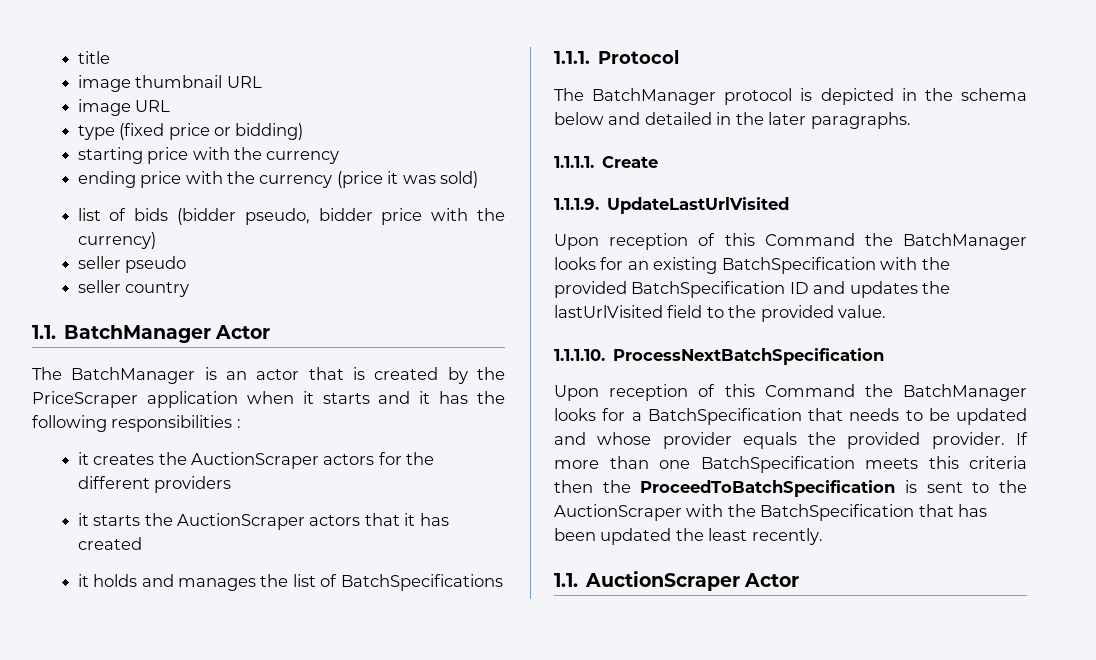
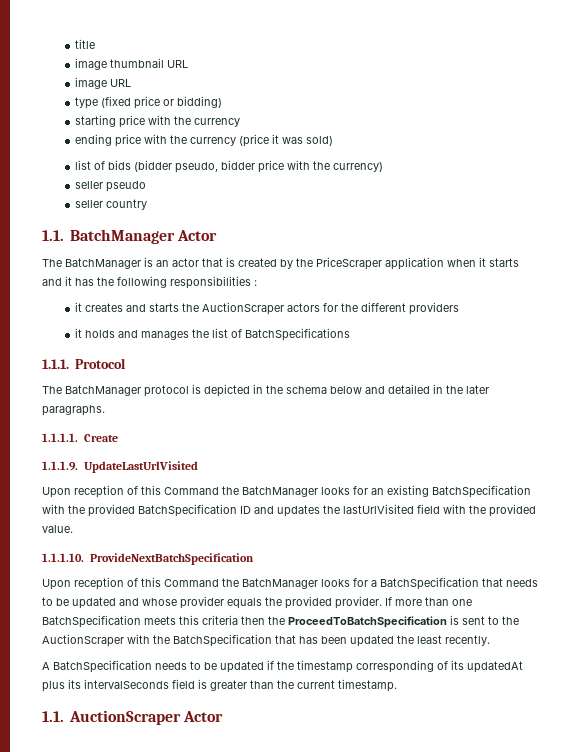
(155, 459) none -> [126,303,180,312] and starts
[77,513,449,530] [77,537,142,550] // it starts the AuctionScraper actors that it has created -> (460, 308) none
[706,307,724,318] to -> [443,504,466,514] with
[613,348,885,365] ProcessNextBatchSpecification -> [89,553,254,565] ProvideNextBatchSpecification
(823, 536) none -> [42,660,523,673] [42,679,397,692] // A BatchSpecification needs to be updated if the timestamp corresponding of its updatedAt plus its intervalSeconds field is greater than the current timestamp.

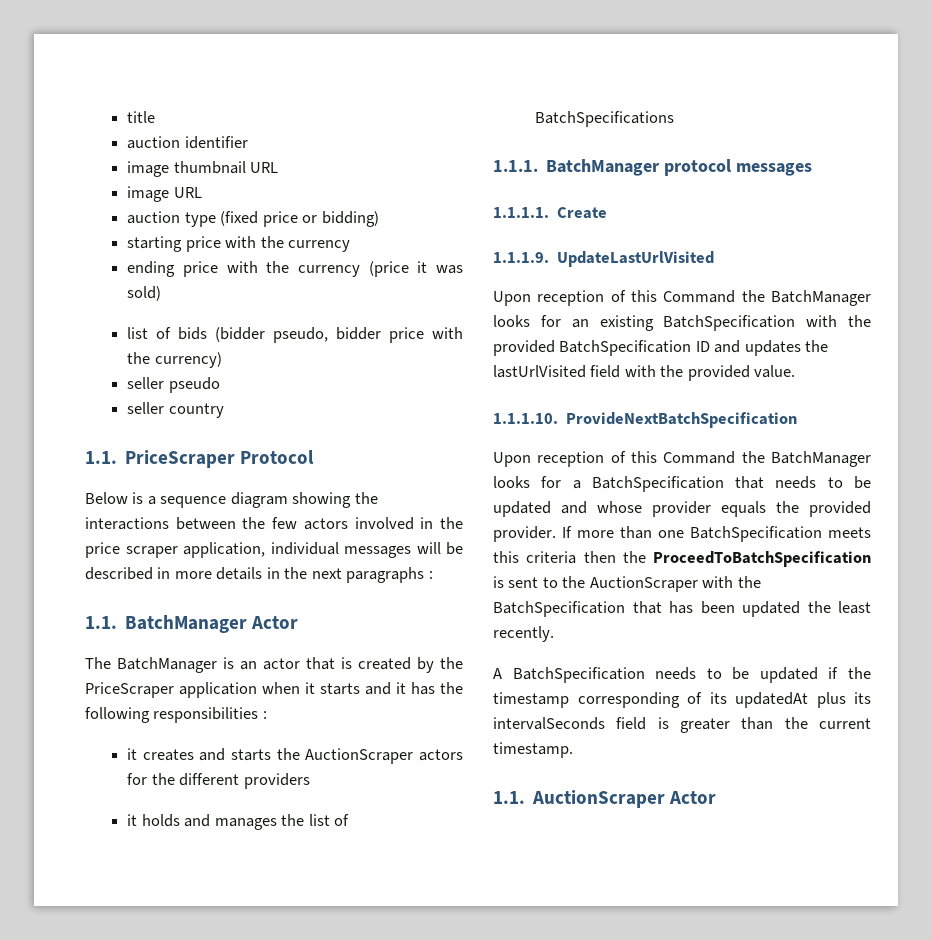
(96, 44) none -> [127,136,248,149] // auction identifier
(132, 83) none -> [127,211,181,224] auction
(148, 204) none -> [85,450,315,468] [85,492,378,508] [85,517,464,530] [85,542,463,558] [85,567,433,583] // 1.1. PriceScraper Protocol // Below is a sequence diagram showing the interactions between the few actors involved in the price scraper application, individual messages will be described in more details in the next paragraphs :
[74,358,126,369] [42,384,489,397] [42,405,105,416] Protocol // The BatchManager protocol is depicted in the schema below and detailed in the later paragraphs. -> [546,159,812,176] BatchManager protocol messages

